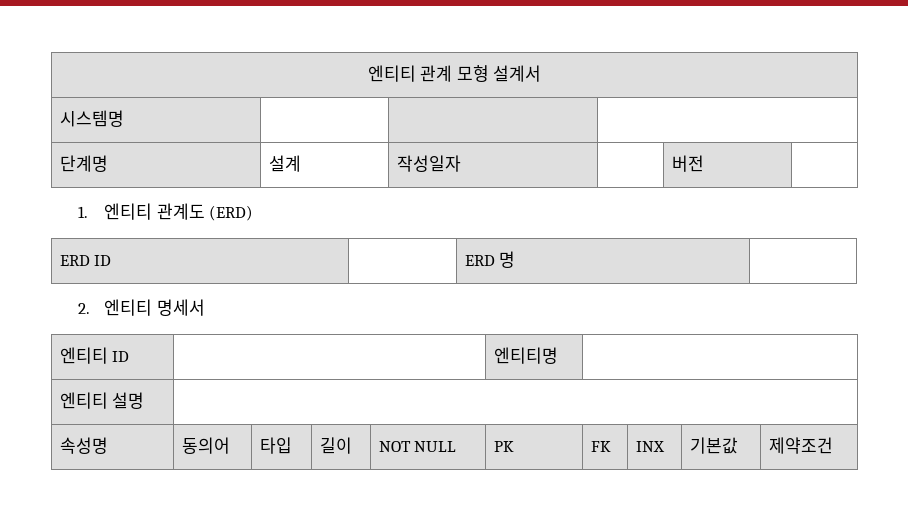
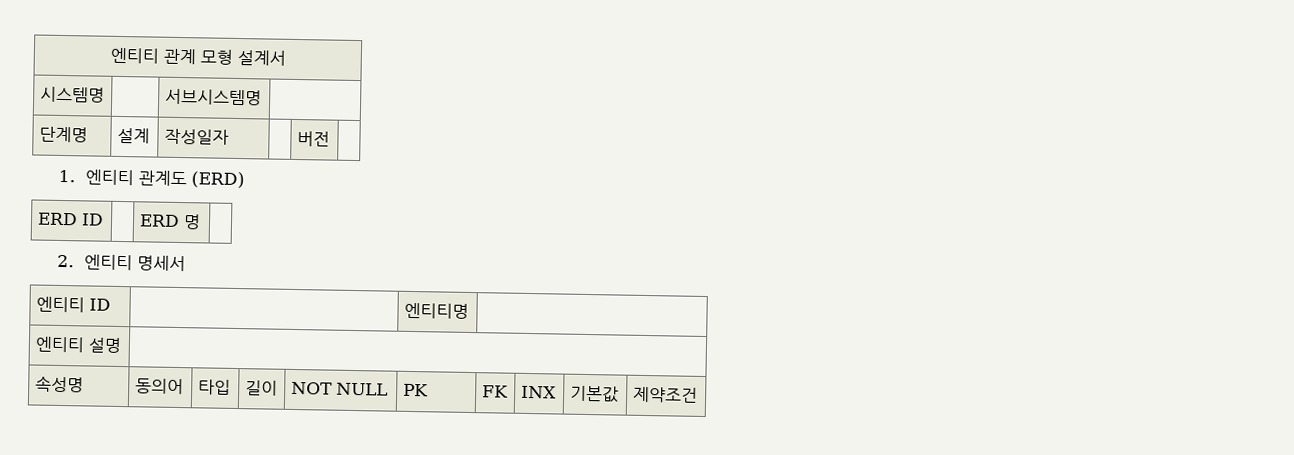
(124, 118) none -> [164,88,262,106] 서브시스템명

